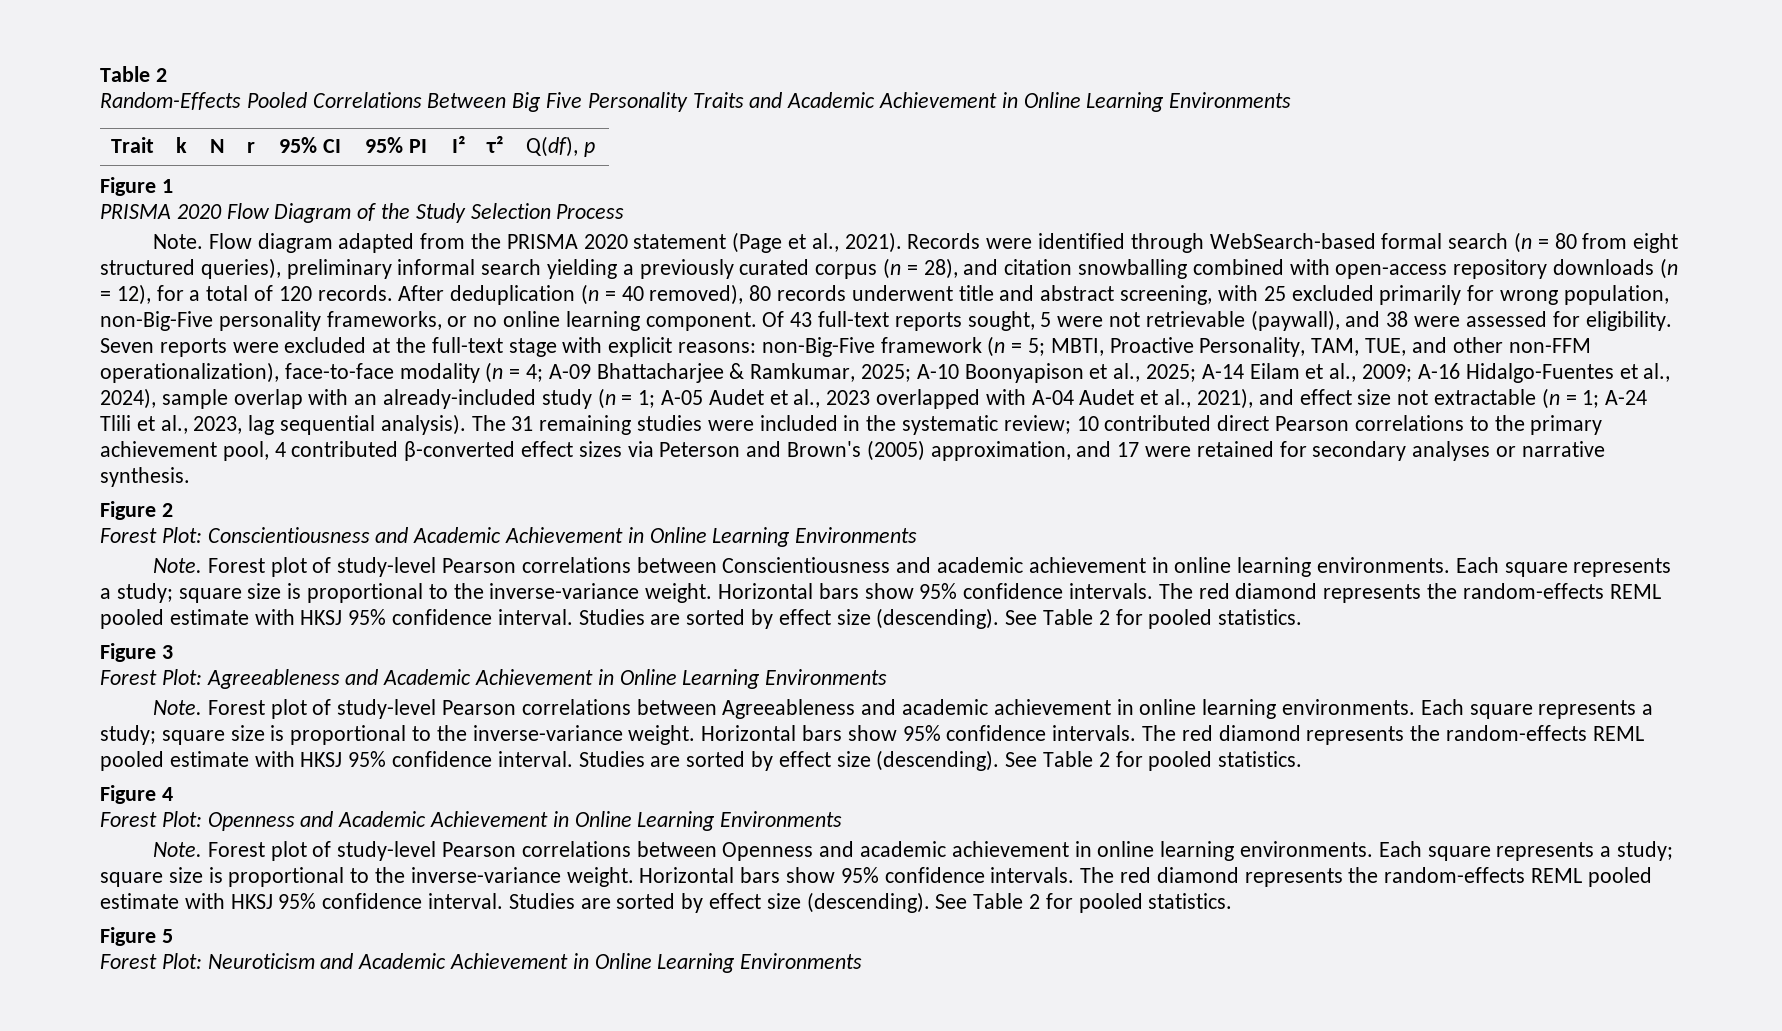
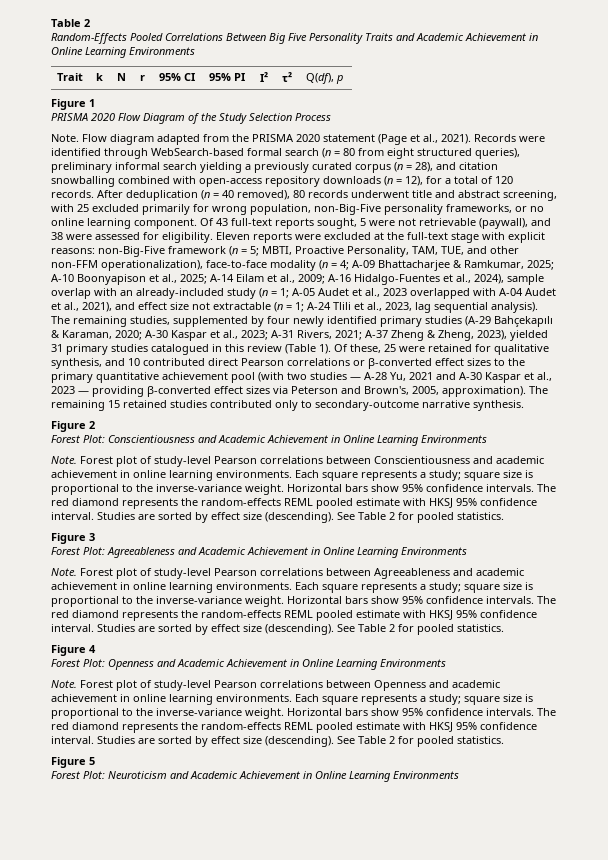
[100,338,154,353] Seven -> [216,232,250,240] Eleven
[511,415,1071,435] 31 remaining studies were included in the systematic review; -> [73,316,553,327] [51,330,548,341] [51,344,549,355] [51,358,125,369] remaining studies, supplemented by four newly identified primary studies (A-29 Bahçekapılı & Karaman, 2020; A-30 Kaspar et al., 2023; A-31 Rivers, 2021; A-37 Zheng & Zheng, 2023), yielded 31 primary studies catalogued in this review (Table 1). Of these, 25 were retained for qualitative synthesis, and
[1469,415,1603,435] [100,441,399,461] to the primary achievement pool, 4 contributed -> [353,358,525,369] [51,372,552,383] [51,386,144,397] or β-converted effect sizes to the primary quantitative achievement pool (with two studies — A-28 Yu, 2021 and A-30 Kaspar et al., 2023 — providing
[787,440,1517,461] Brown's (2005) approximation, and 17 were retained for secondary analyses or -> [364,386,548,397] [51,400,419,411] Brown's, 2005, approximation). The remaining 15 retained studies contributed only to secondary-outcome

